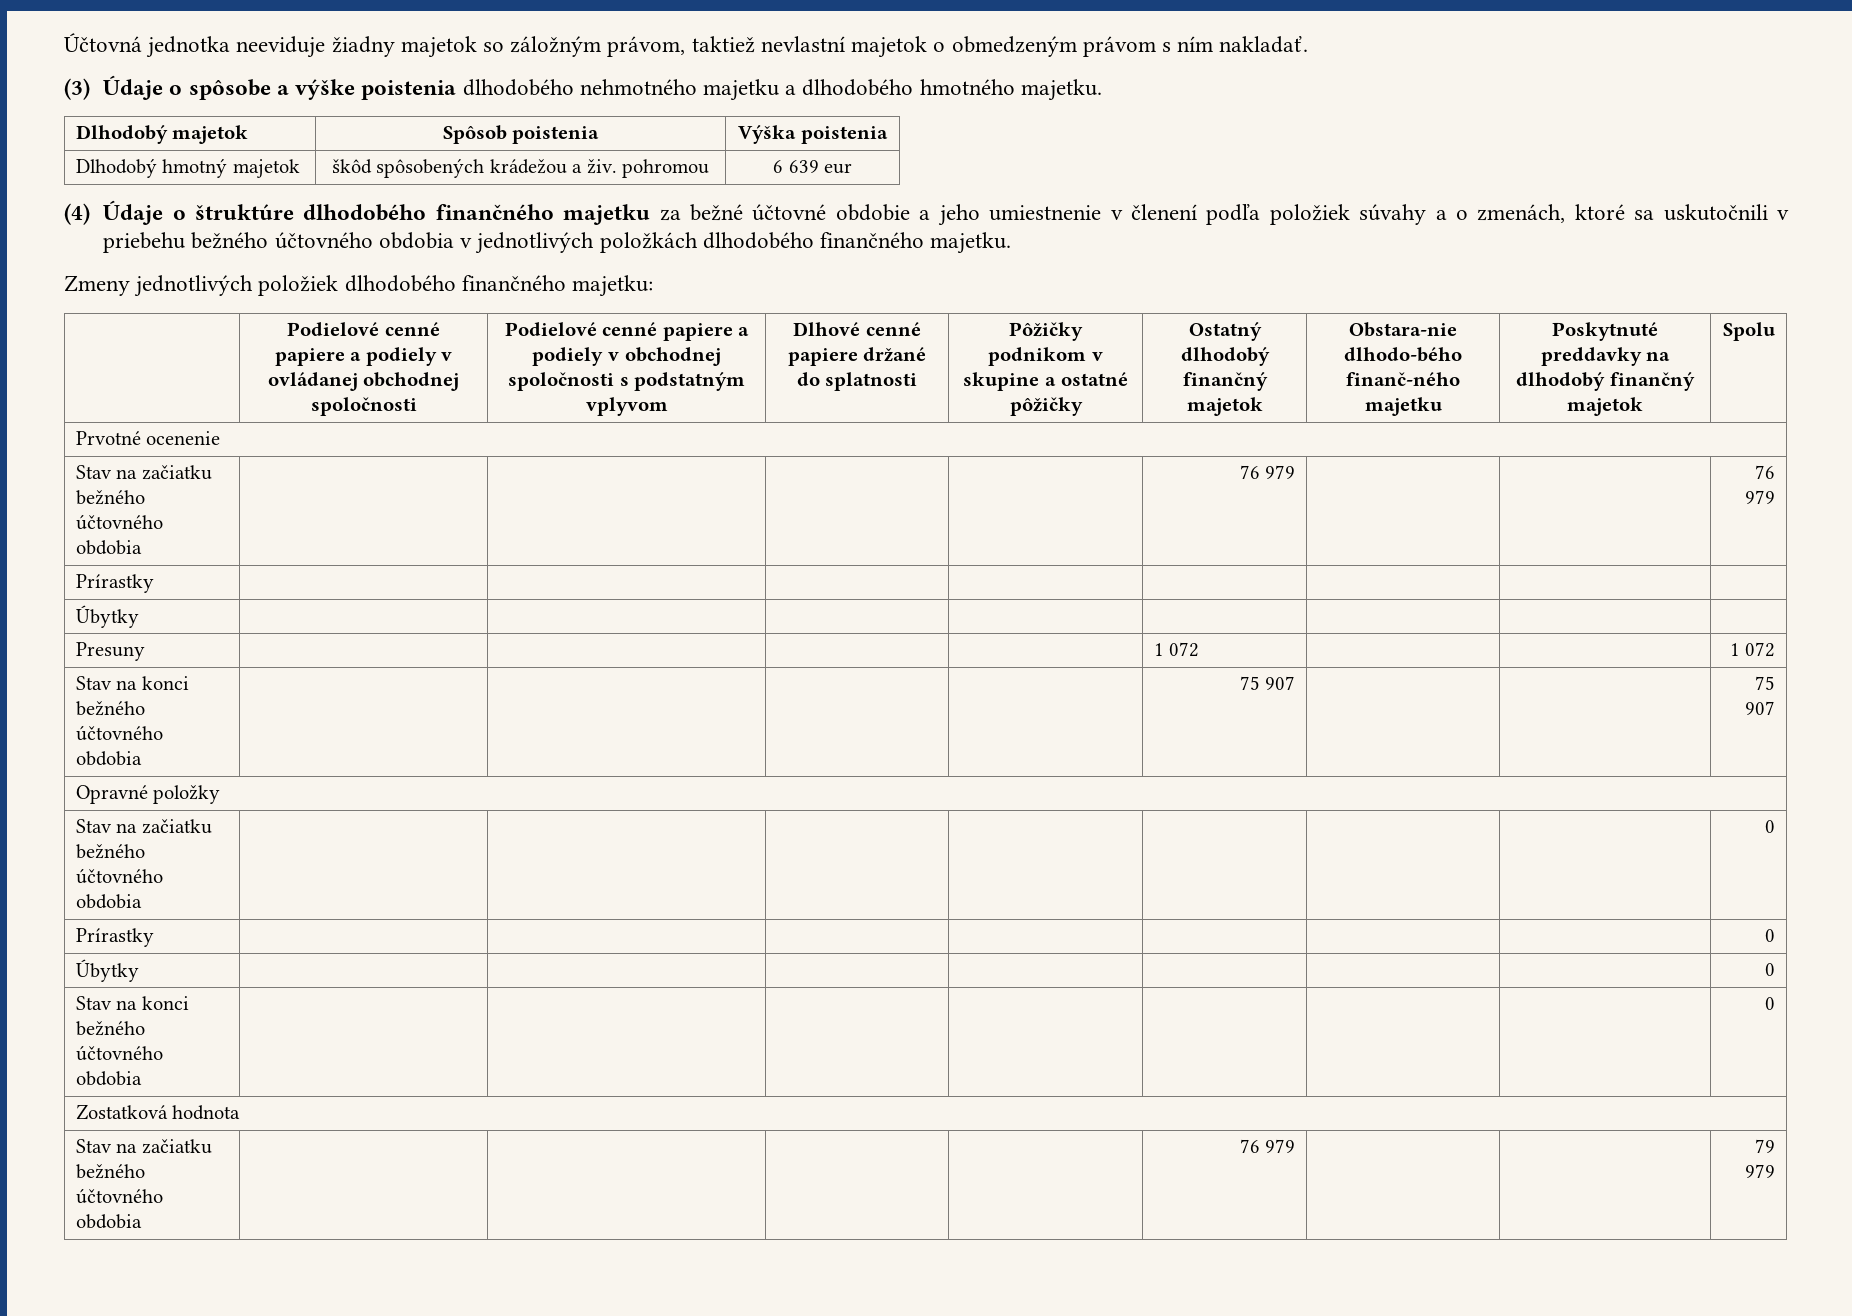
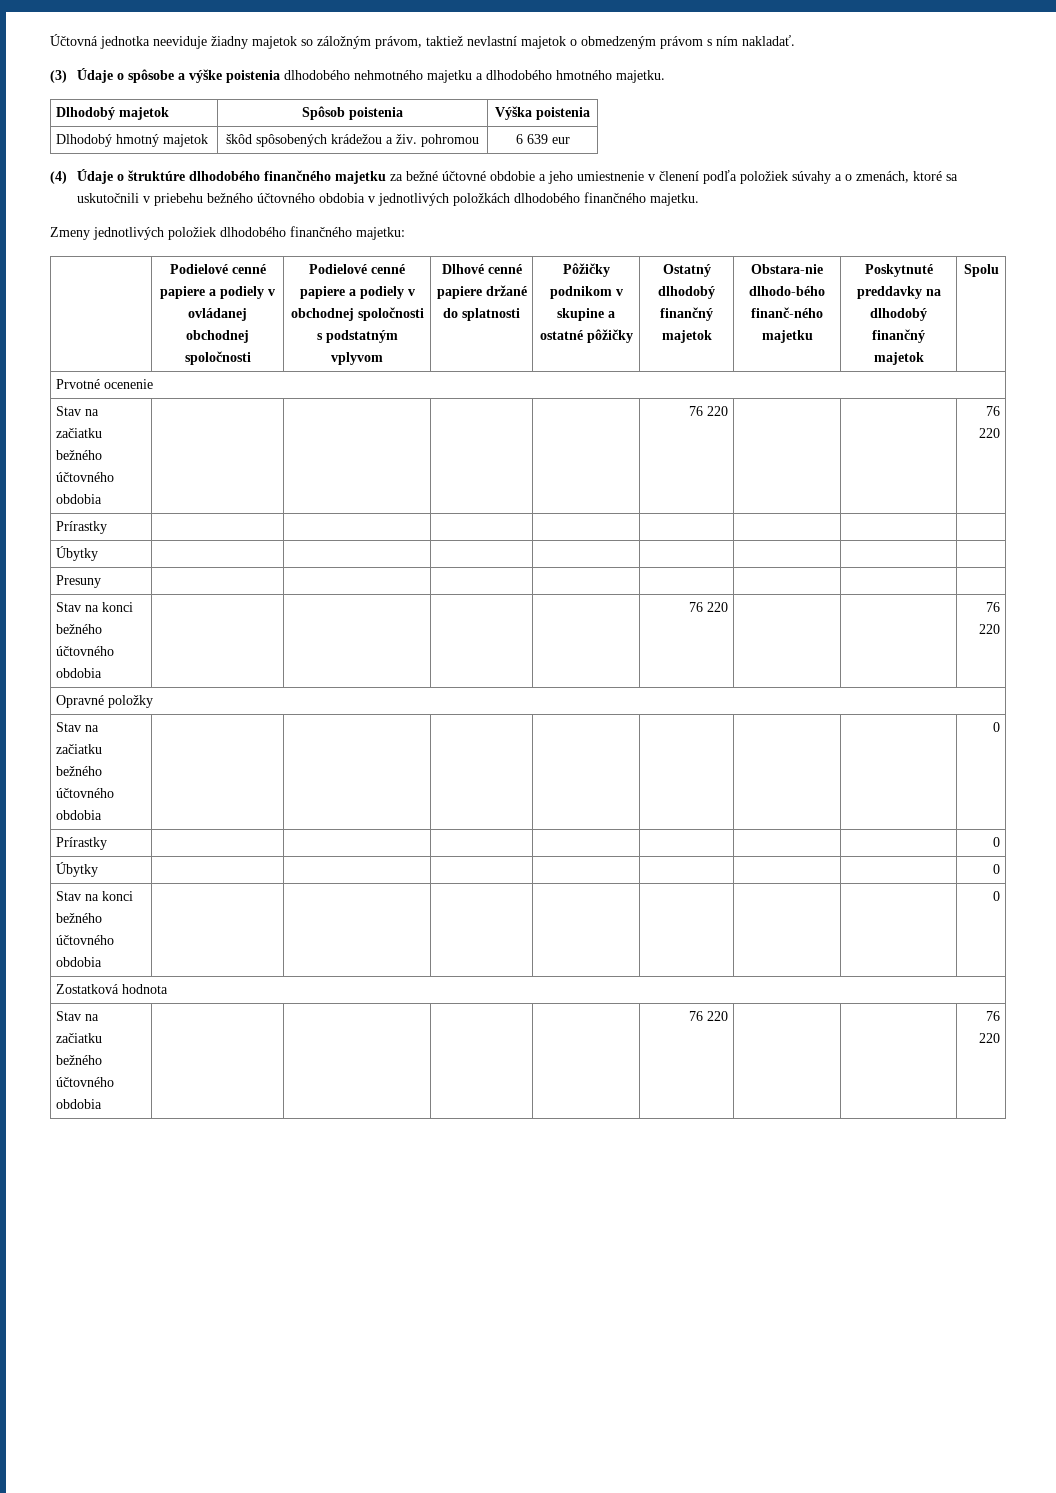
[1265,465,1296,479] [1755,465,1776,479] [1745,490,1776,504] 979 | | | 76 979 -> [706,406,728,416] [985,406,1000,416] [978,428,1000,438] 220 | | | 76 220
[1153,642,1200,657] [1729,642,1776,657] [75,676,189,690] [75,701,145,716] [75,726,163,741] [75,751,142,766] [1239,676,1296,690] [1755,676,1776,690] [1745,701,1776,715] 1 072 | | | 1 072 // Stav na konci bežného účtovného obdobia | | | | | 75 907 | | | 75 907 -> [56,602,134,612] [56,624,103,634] [56,646,115,656] [56,668,103,678] [688,602,728,612] [985,602,1000,612] [978,624,1000,634] | | | // Stav na konci bežného účtovného obdobia | | | | | 76 220 | | | 76 220
[1265,1139,1296,1153] [1755,1139,1776,1153] [1745,1164,1776,1178] 979 | | | 79 979 -> [706,1011,728,1021] [985,1011,1000,1021] [978,1033,1000,1043] 220 | | | 76 220

